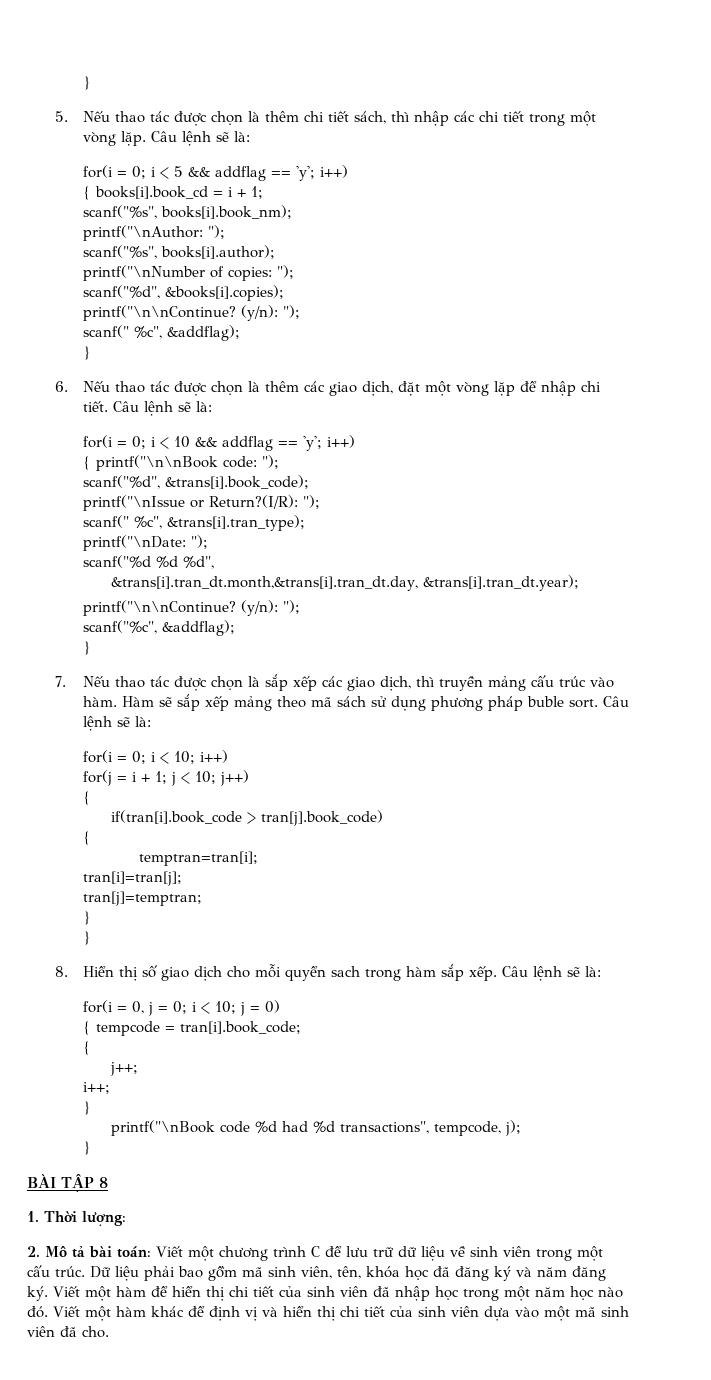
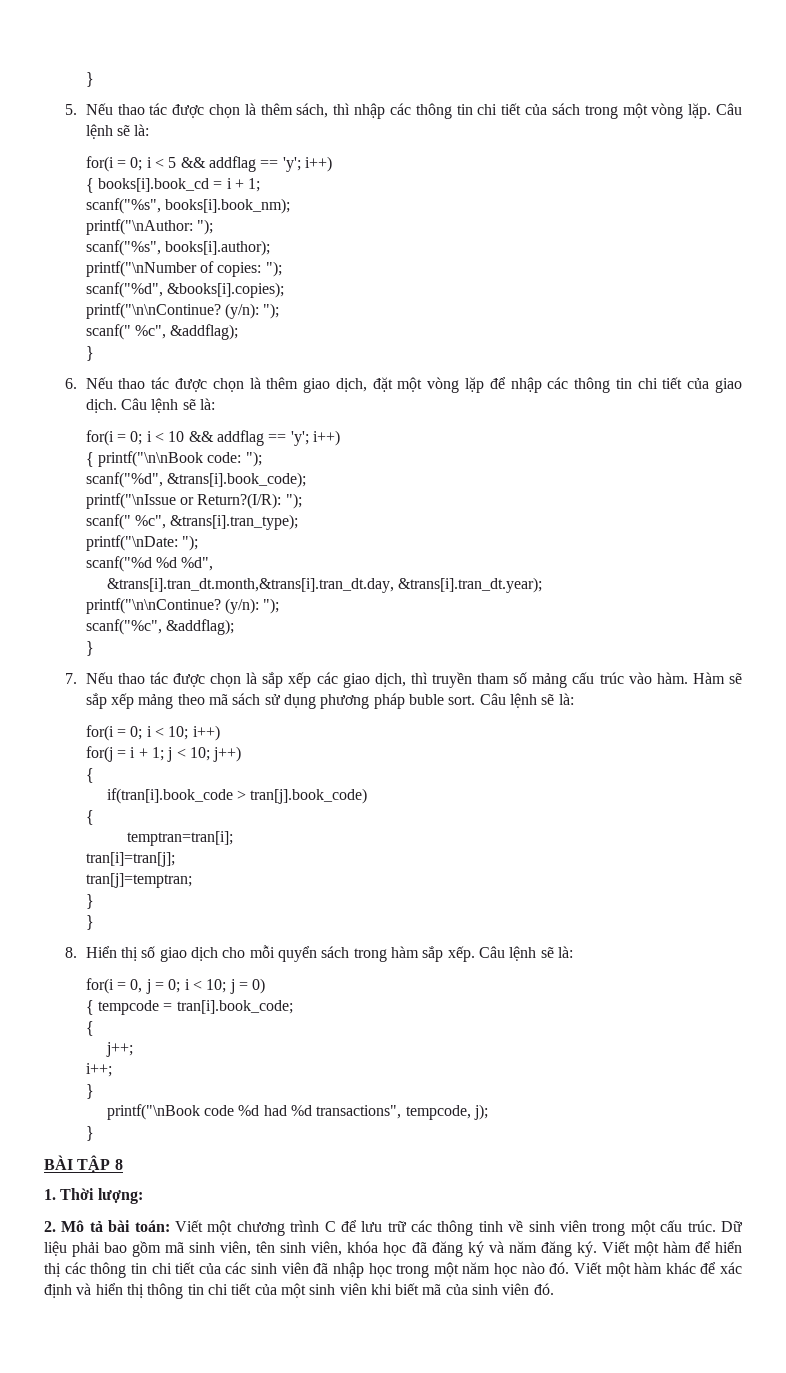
[303,111,349,122] chi tiết -> (293, 109) none
[478,111,524,122] chi tiết -> [415,103,580,119] thông tin chi tiết của sách
[303,381,325,392] các -> (299, 383) none
[580,381,601,392] [82,401,108,412] chi tiết. -> [547,377,743,393] [85,399,117,413] các thông tin chi tiết của giao dịch.
(483, 683) none -> [477,672,528,684] tham số
[330,966,360,977] sach -> [321,946,350,958] sách
[398,1246,445,1261] dữ liệu -> [411,1220,503,1236] các thông tinh
[337,1266,361,1279] tên, -> [256,1241,343,1256] tên sinh viên,
[229,1286,302,1297] chi tiết của -> [64,1262,247,1278] các thông tin chi tiết của các
[209,1306,258,1321] định vị -> [720,1262,742,1274] [44,1284,72,1298] xác định
[340,1306,629,1321] [27,1326,109,1338] chi tiết của sinh viên dựa vào một mã sinh viên đã cho. -> [147,1283,554,1299] thông tin chi tiết của một sinh viên khi biết mã của sinh viên đó.

